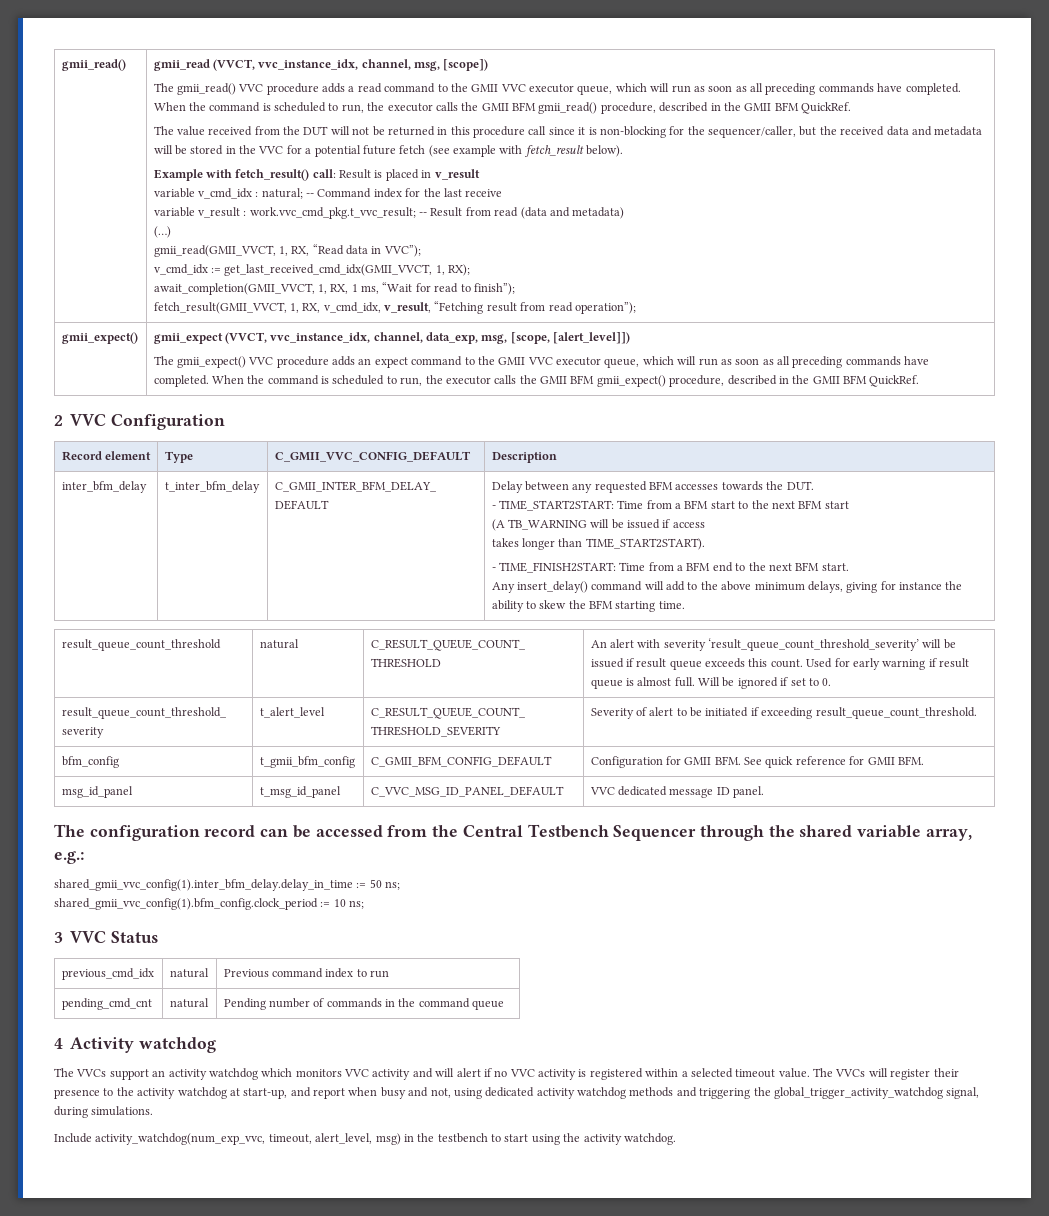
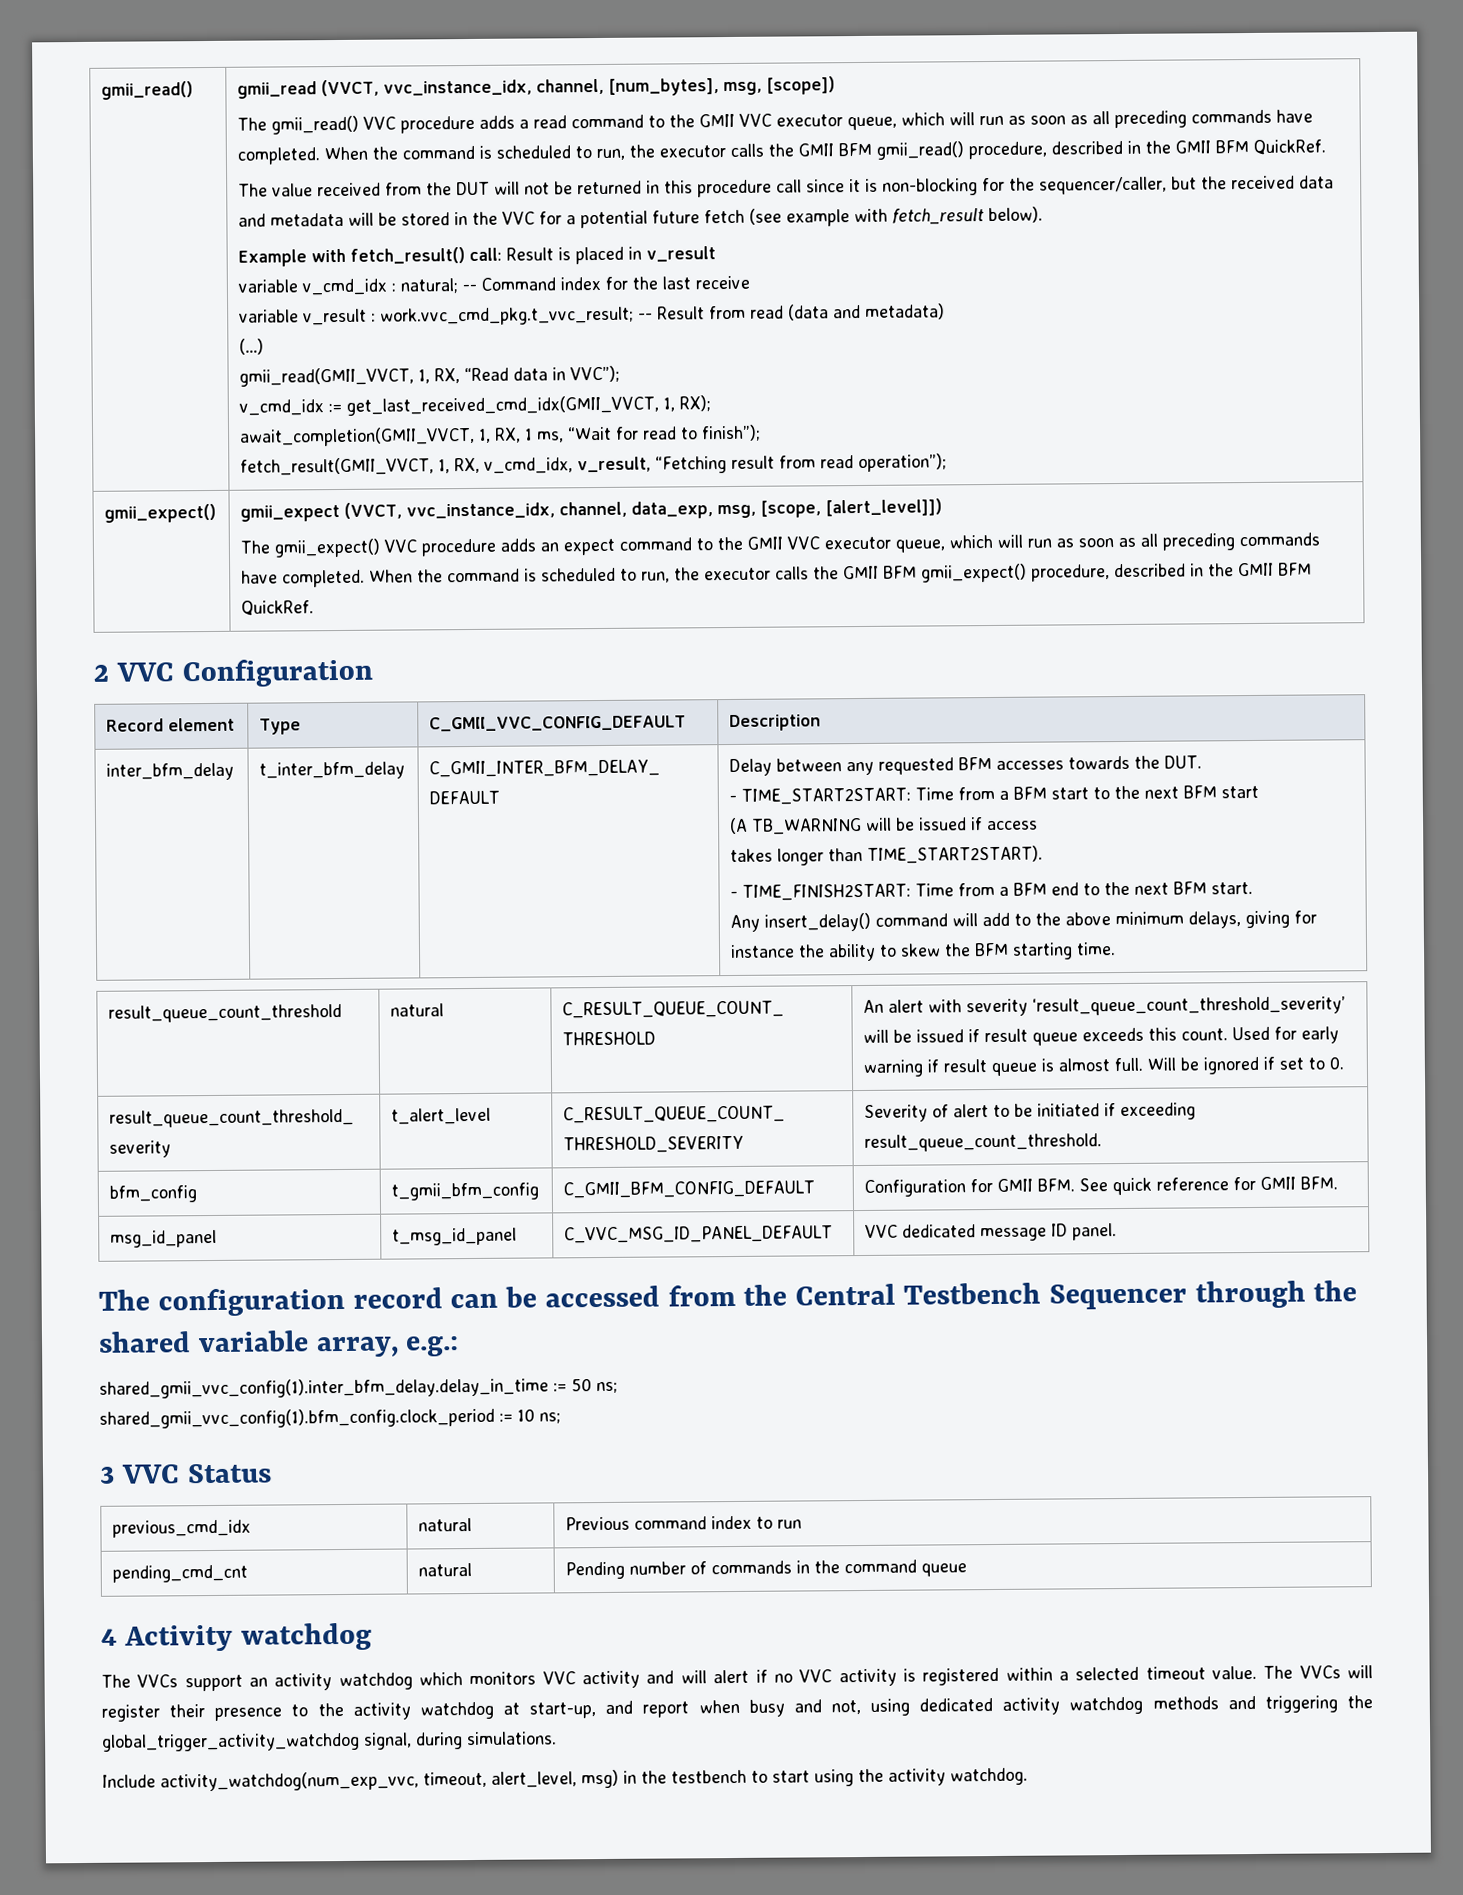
(411, 64) none -> [608,78,720,96] [num_bytes],

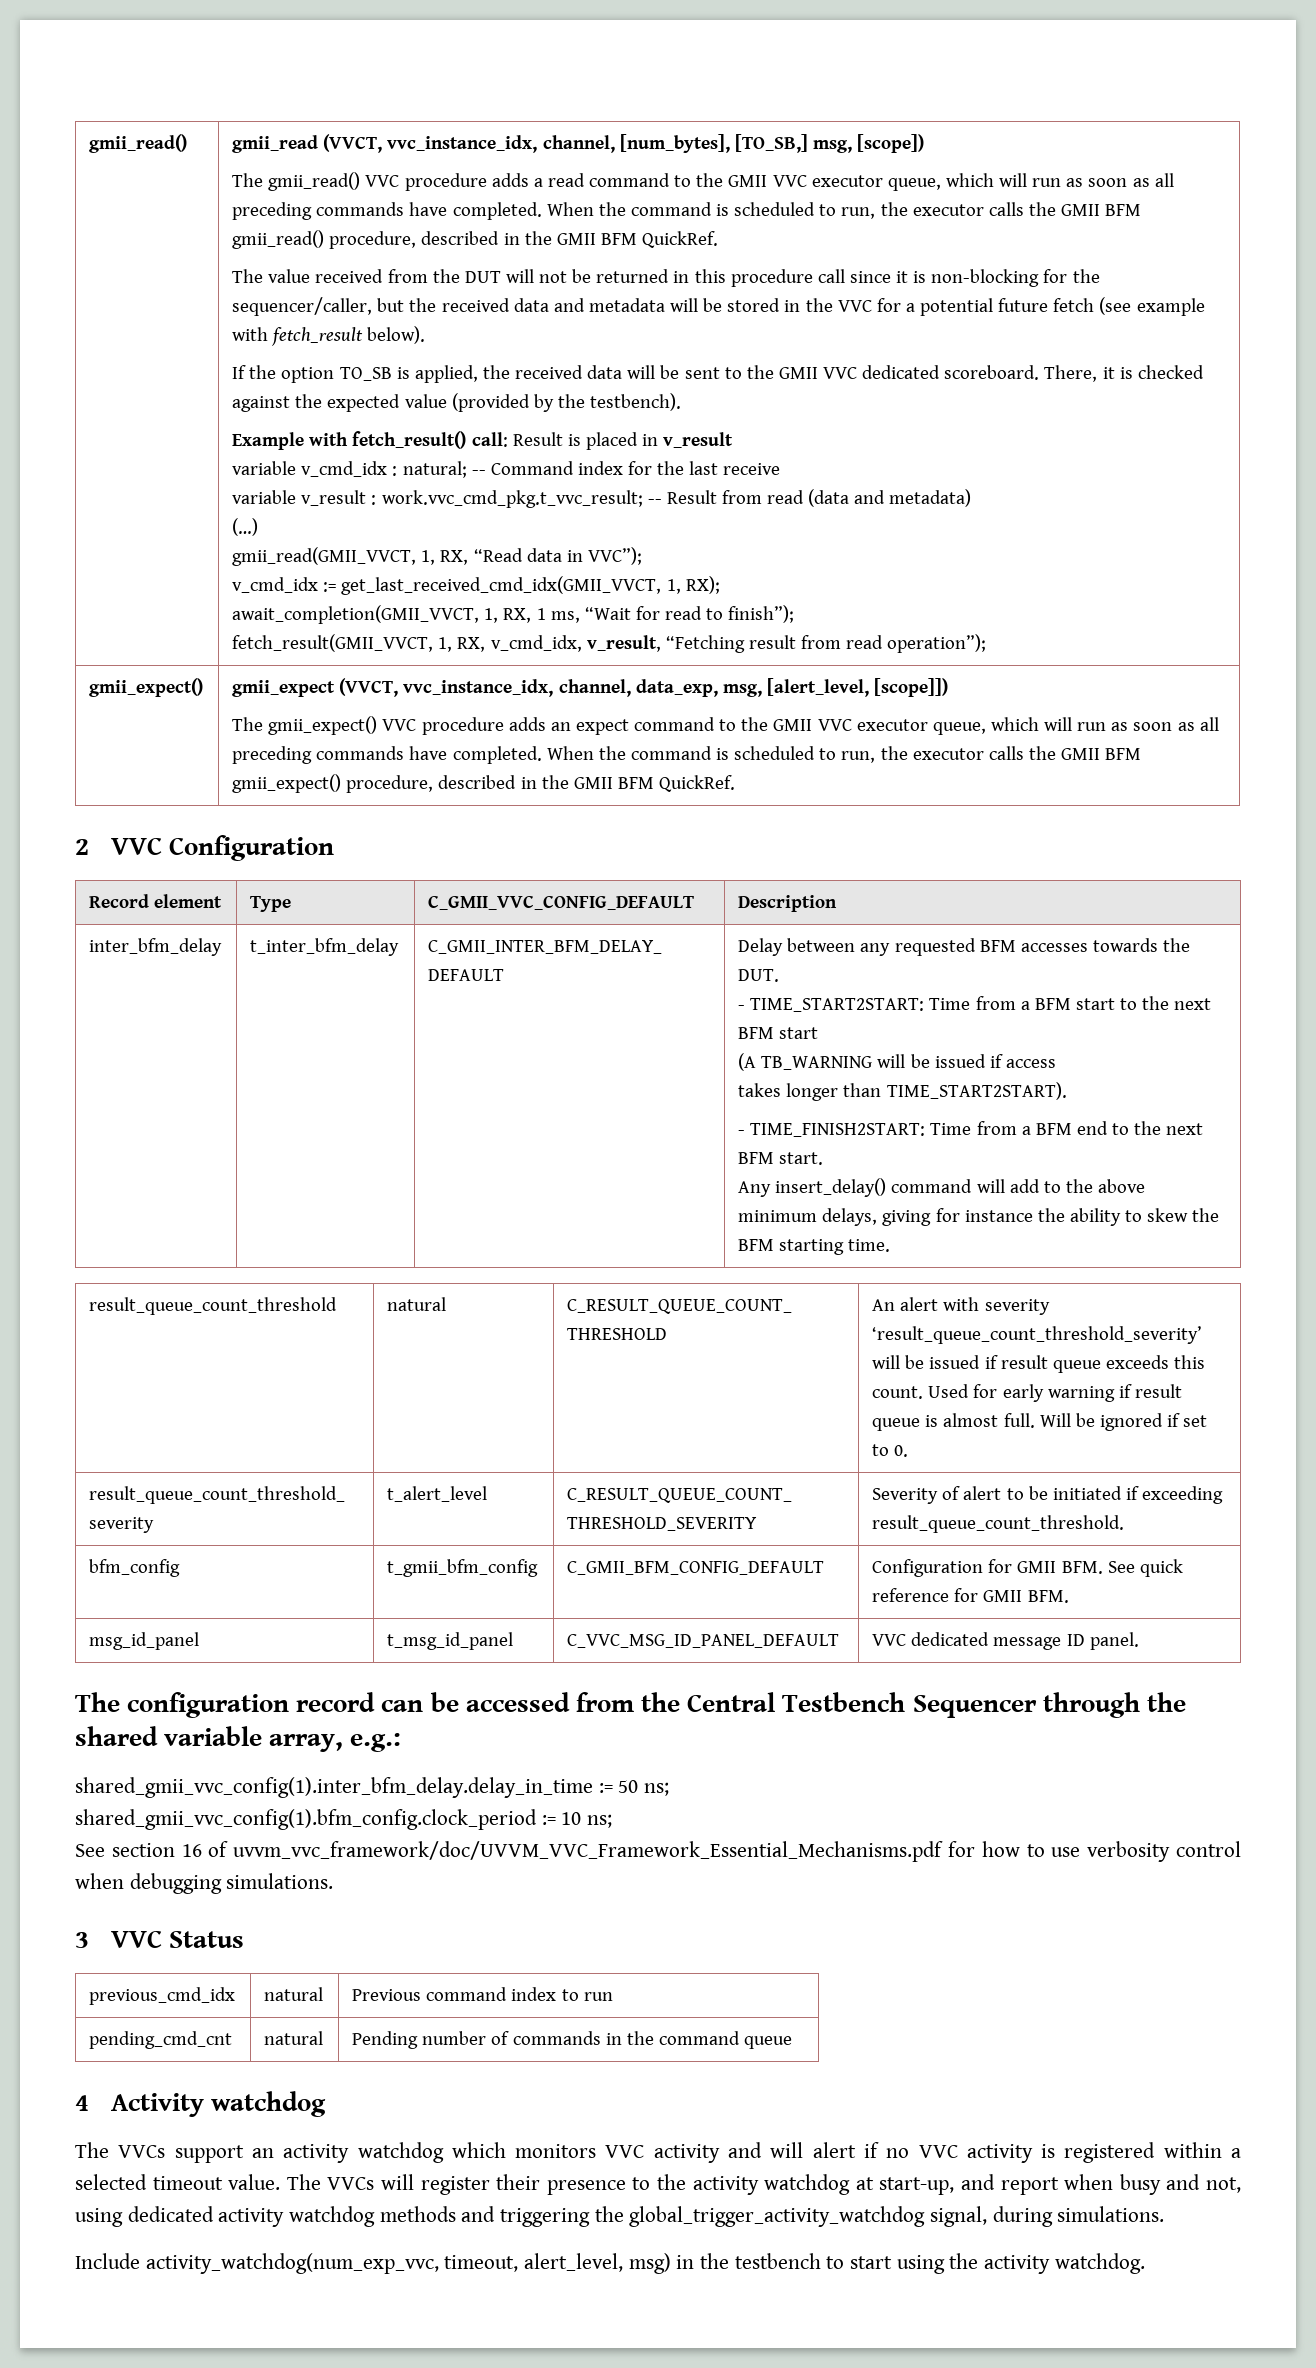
(720, 87) none -> [734,134,808,153] [TO_SB,]
(1044, 215) none -> [232,365,1204,383] [232,393,682,412] // If the option TO_SB is applied, the received data will be sent to the GMII VVC dedicated scoreboard. There, it is checked against the expected value (provided by the testbench).
[760,498,943,518] [scope, [alert_level]]) -> [766,678,949,697] [alert_level, [scope]])
(561, 1418) none -> [75,1841,1241,1862] [75,1873,334,1894] // See section 16 of uvvm_vvc_framework/doc/UVVM_VVC_Framework_Essential_Mechanisms.pdf for how to use verbosity control when debugging simulations.

